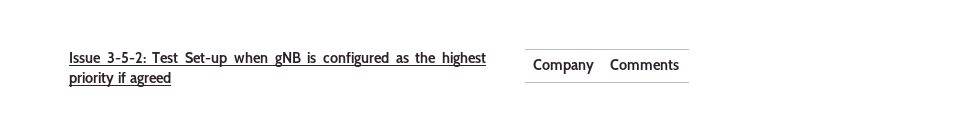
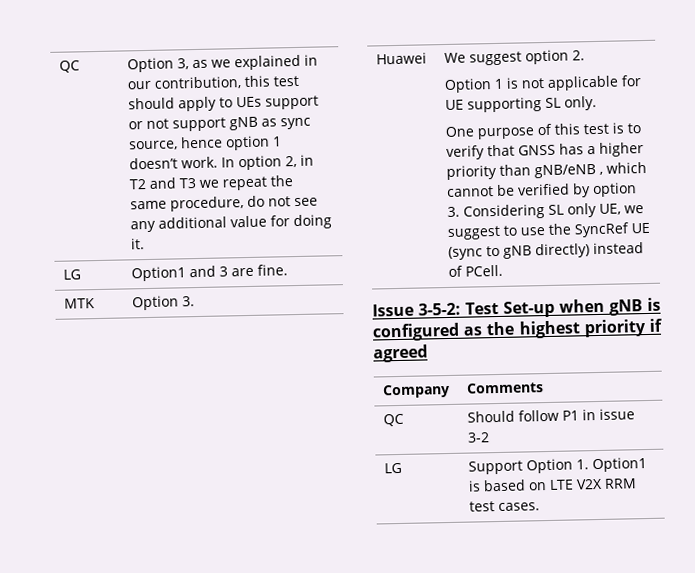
(69, 57) none -> [58,60,80,73] [126,54,318,73] [126,75,299,90] [127,95,319,112] [127,116,311,132] [128,135,282,151] [128,154,314,171] [128,175,293,191] [129,195,318,212] [129,214,332,233] [129,238,145,250] [62,269,81,280] [130,264,288,282] [63,298,95,309] [131,295,195,311] [375,52,427,65] [443,49,585,66] [443,75,642,94] [444,95,597,113] [444,122,641,140] [445,142,644,161] [445,161,647,181] [446,182,637,198] [446,202,644,220] [446,222,650,240] [447,242,644,260] [447,264,503,277] QC | Option 3, as we explained in our contribution, this test should apply to UEs support or not support gNB as sync source, hence option 1 doesn’t work. In option 2, in T2 and T3 we repeat the same procedure, do not see any additional value for doing it. // LG | Option1 and 3 are fine. // MTK | Option 3. // Huawei | We suggest option 2. // Option 1 is not applicable for UE supporting SL only. // One purpose of this test is to verify that GNSS has a higher priority than gNB/eNB , which cannot be verified by option 3. Considering SL only UE, we suggest to use the SyncRef UE (sync to gNB directly) instead of PCell. //
(679, 64) none -> [382,413,404,427] [466,408,635,423] [466,432,490,443] [383,462,402,474] [467,457,647,475] [467,478,637,492] [468,501,540,512] // QC | Should follow P1 in issue 3-2 // LG | Support Option 1. Option1 is based on LTE V2X RRM test cases.

